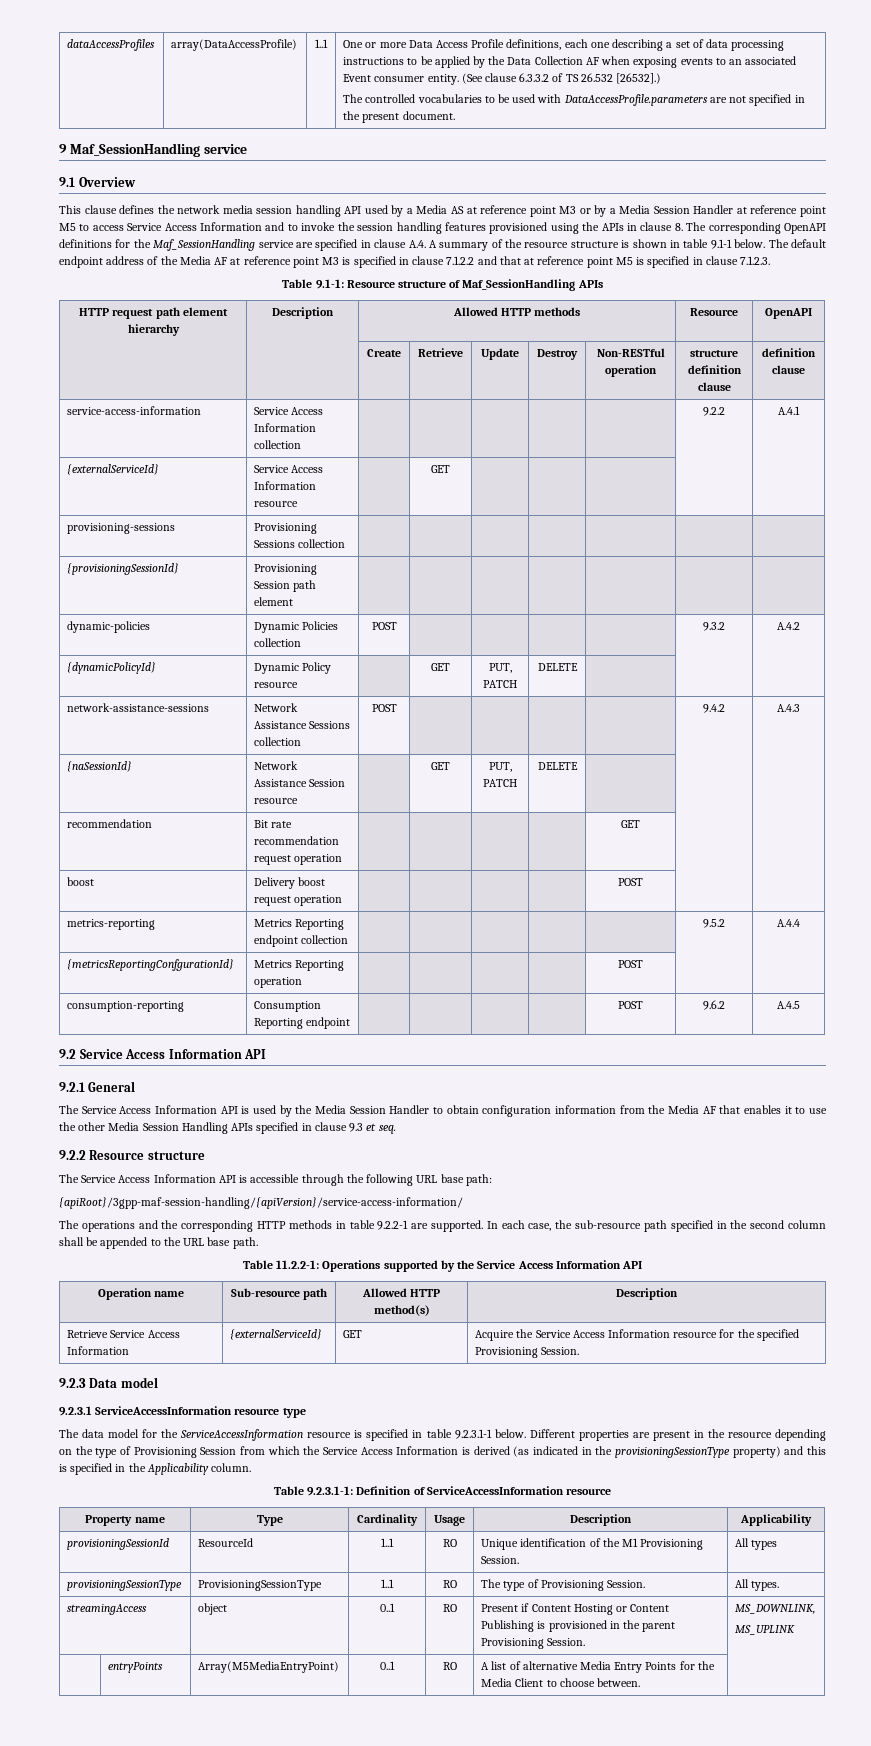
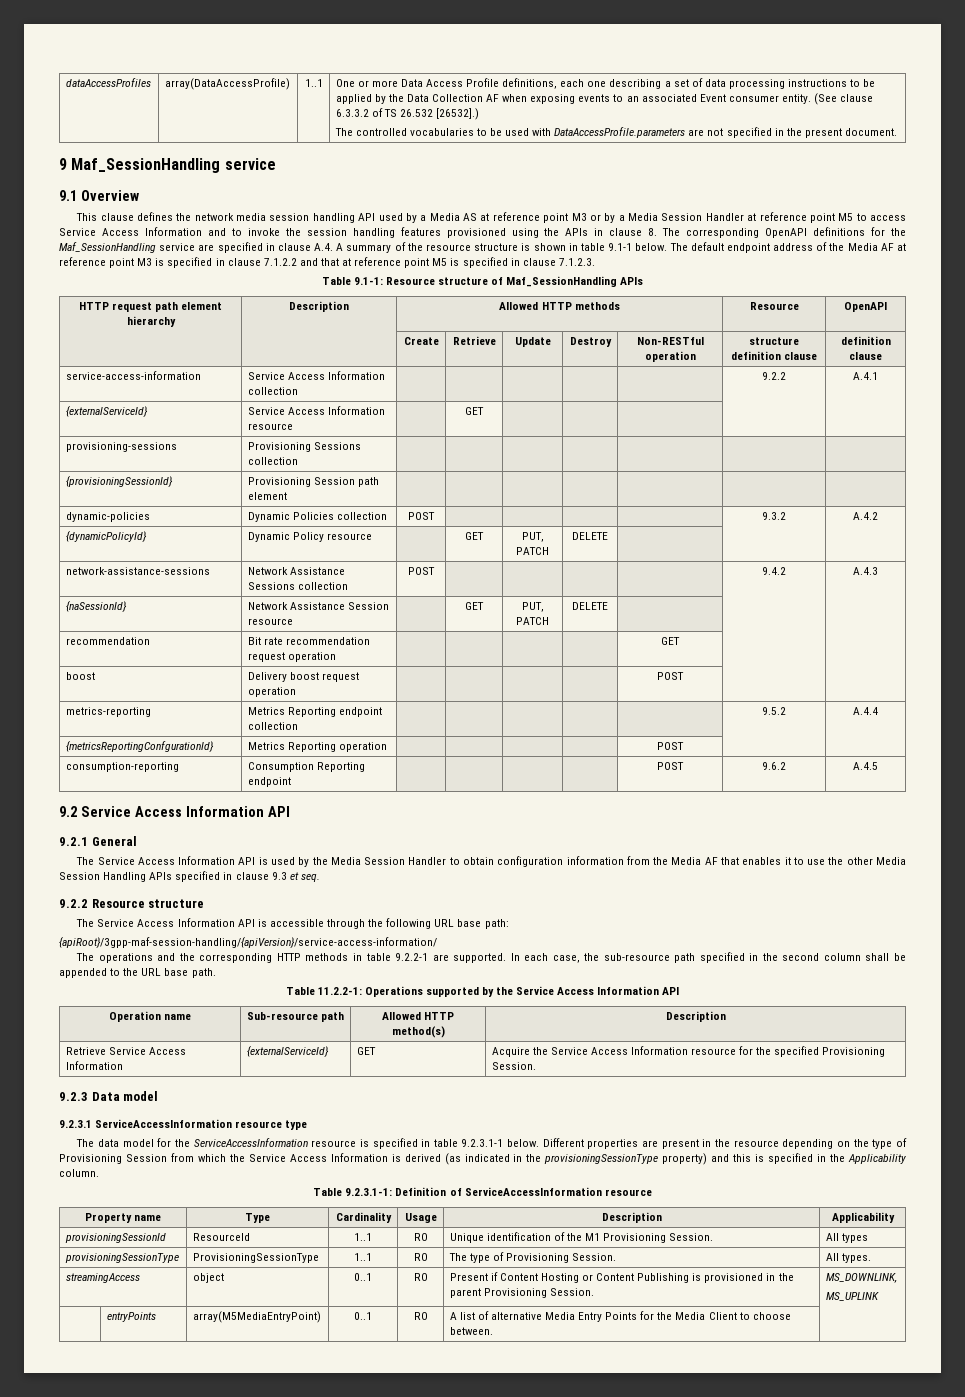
[198,1661,340,1673] Array(M5MediaEntryPoint) -> [192,1311,321,1323] array(M5MediaEntryPoint)

